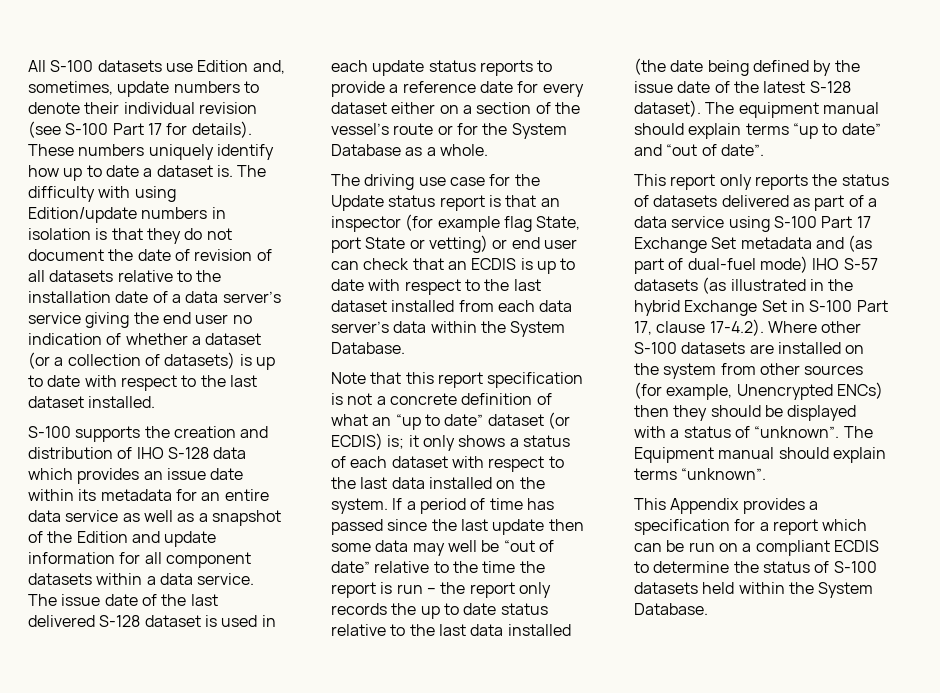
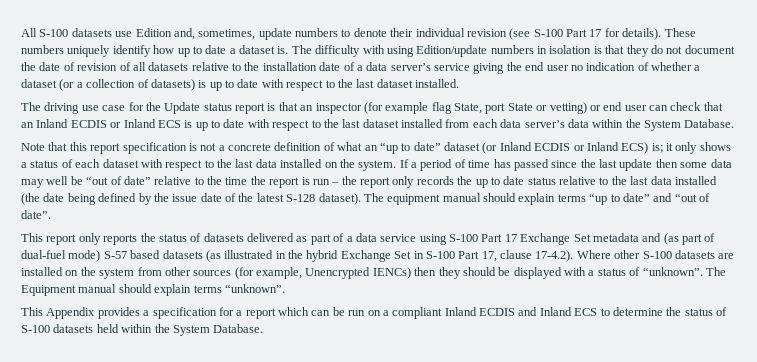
[28,426,269,442] [28,447,247,459] [28,468,244,484] [28,489,269,501] [28,510,281,526] [28,531,217,547] [28,552,251,568] [28,573,255,585] [28,594,218,606] [28,615,276,627] [331,60,553,76] [331,81,584,97] [331,102,580,114] [331,123,567,139] [331,144,488,156] // S-100 supports the creation and distribution of IHO S-128 data which provides an issue date within its metadata for an entire data service as well as a snapshot of the Edition and update information for all component datasets within a data service. The issue date of the last delivered S-128 dataset is used in each update status reports to provide a reference date for every dataset either on a section of the vessel’s route or for the System Database as a whole. -> (459, 83) none
[471,258,517,270] ECDIS -> [36,119,181,128] Inland ECDIS or Inland ECS
[331,433,383,450] ECDIS) -> [499,142,649,154] Inland ECDIS or Inland ECS)
[812,258,878,270] IHO S-57 -> [103,250,161,259] S-57 based
[836,382,883,399] ENCs) -> [372,267,411,279] IENCs)
[833,540,879,552] ECDIS -> [444,307,598,316] Inland ECDIS and Inland ECS

